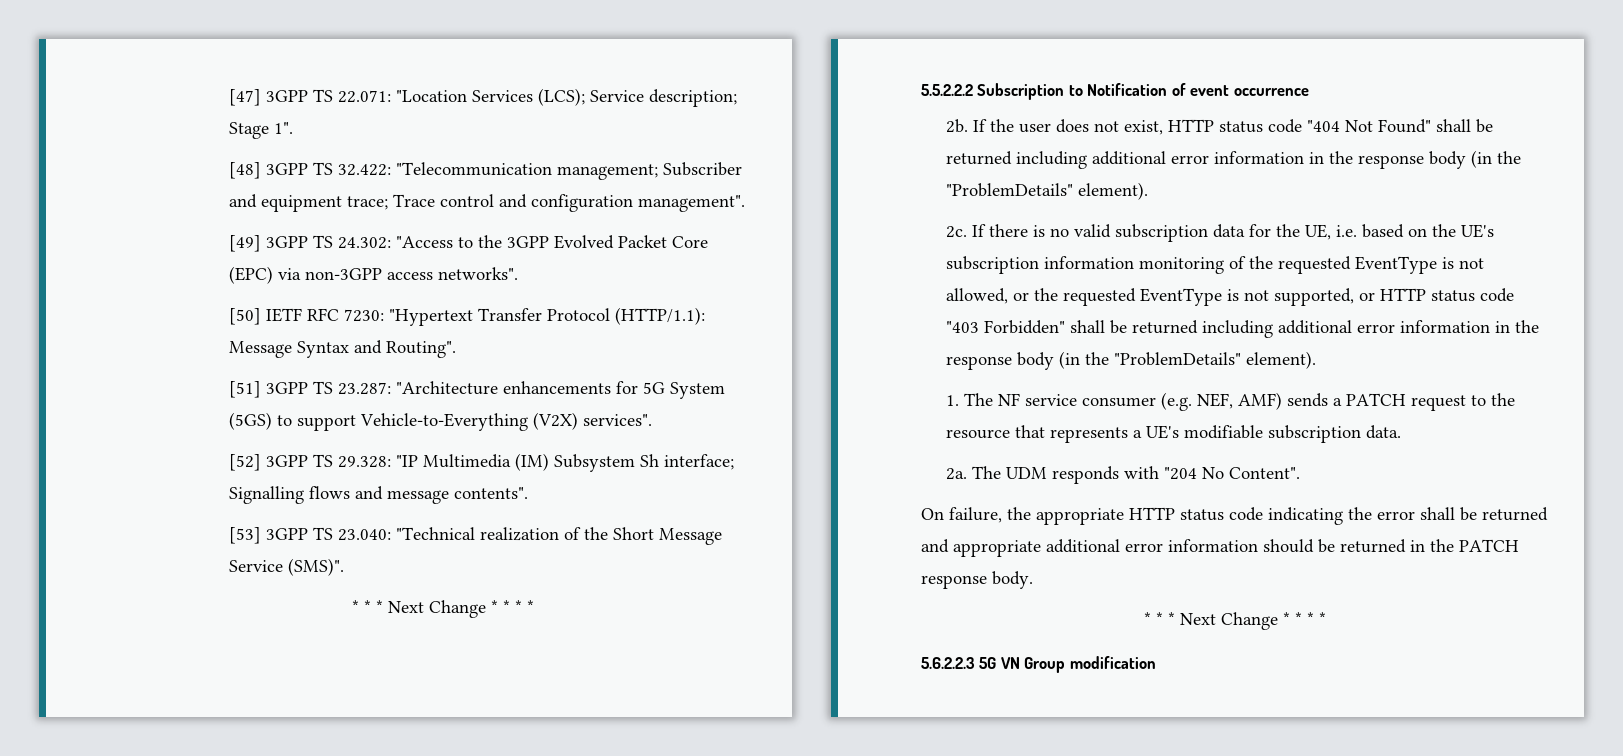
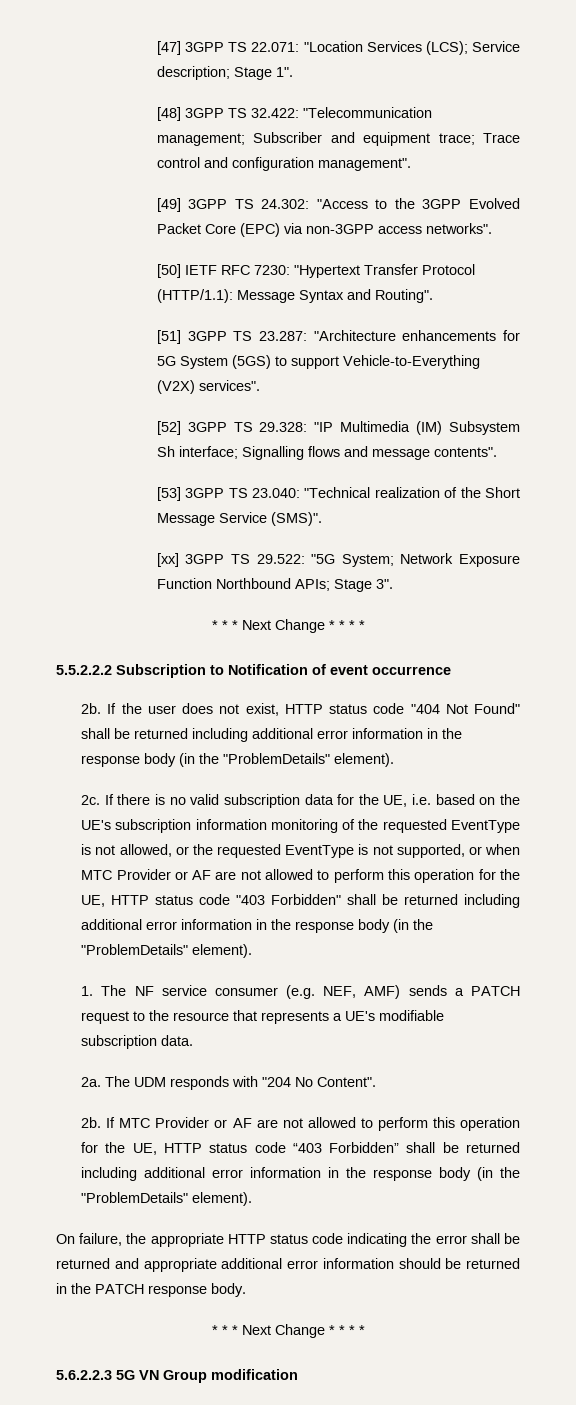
(345, 567) none -> [156,553,520,567] [156,578,393,592] // [xx] 3GPP TS 29.522: "5G System; Network Exposure Function Northbound APIs; Stage 3".
(1376, 296) none -> [484,844,520,855] [81,869,520,883] [81,895,106,907] when MTC Provider or AF are not allowed to perform this operation for the UE,
(1301, 473) none -> [81,1117,520,1131] [81,1142,521,1155] [81,1167,520,1181] [81,1192,253,1206] // 2b. If MTC Provider or AF are not allowed to perform this operation for the UE, HTTP status code “403 Forbidden” shall be returned including additional error information in the response body (in the "ProblemDetails" element).

